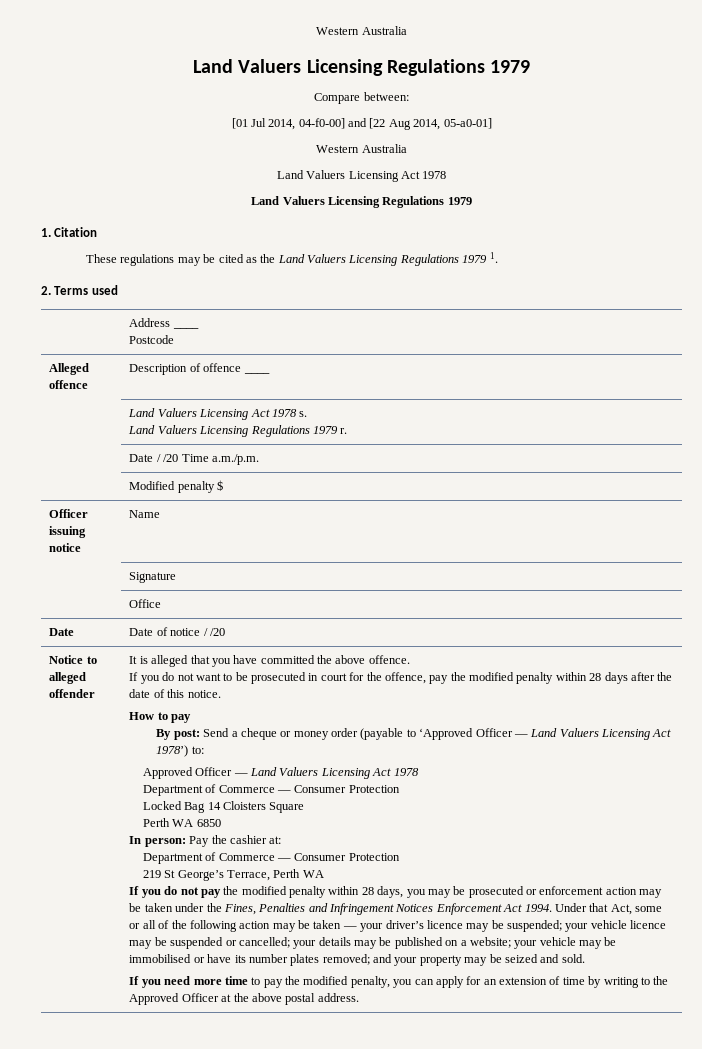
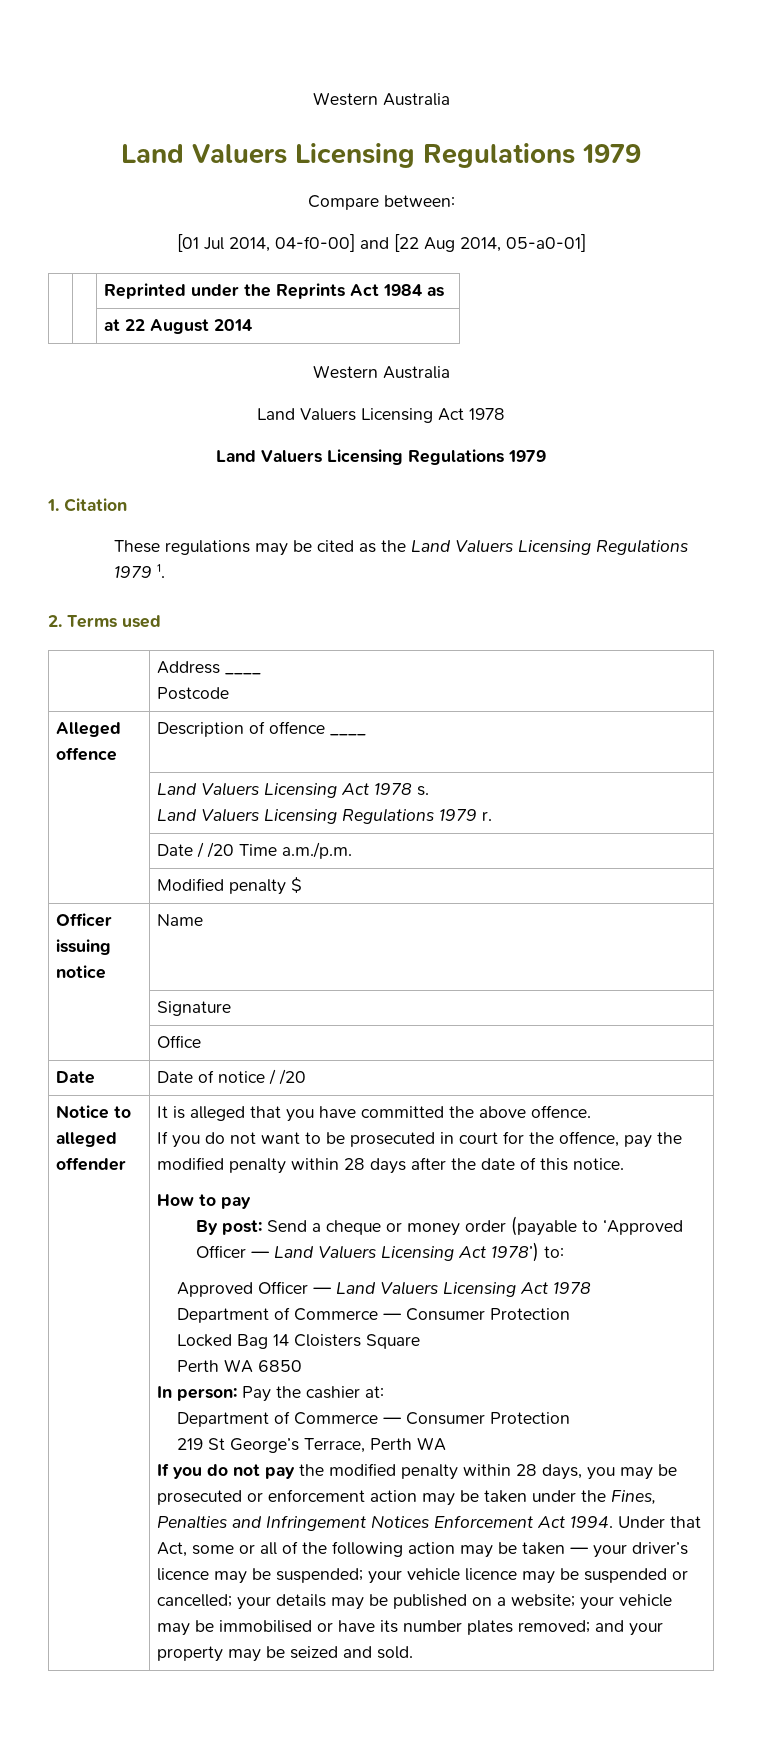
(492, 123) none -> [103,283,444,299] [103,319,252,334] // | | Reprinted under the Reprints Act 1984 as // | | at 22 August 2014
[129,976,669,988] [129,993,359,1005] // If you need more time to pay the modified penalty, you can apply for an extension of time by writing to the Approved Officer at the above postal address. -> (413, 1652) none

